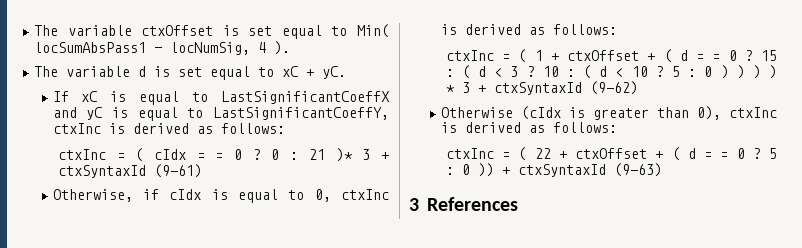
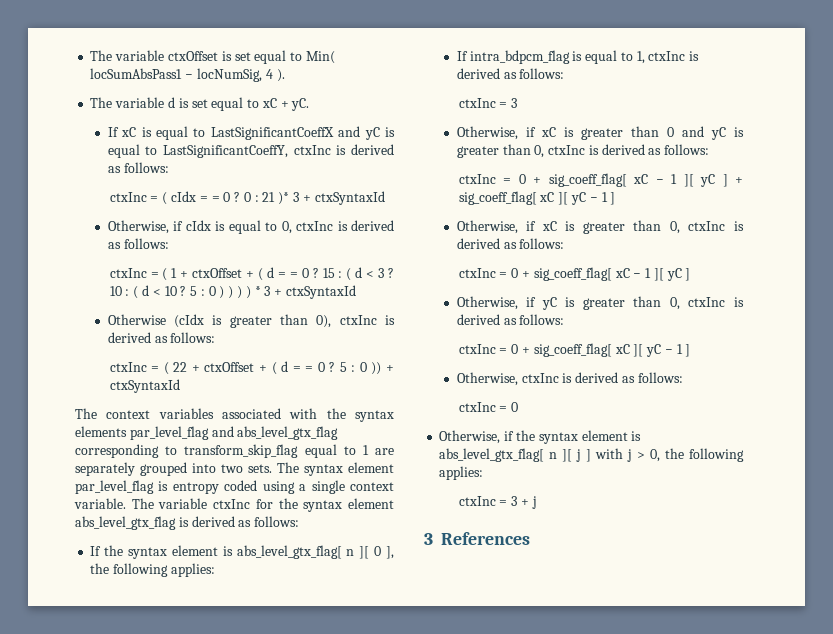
[153,164,202,178] (9-61) -> (385, 198) none
[589,81,638,95] (9-62) -> (356, 292) none
[613,163,662,177] (9-63) -> [75,408,394,422] [75,426,339,440] [75,444,395,458] [75,462,394,476] [75,480,394,494] [74,498,395,512] [75,516,300,530] [90,545,394,559] [90,563,215,577] [456,50,700,64] [456,68,565,79] [458,98,518,108] [456,126,744,140] [456,144,710,158] [458,173,743,187] [458,191,616,205] [456,220,744,234] [456,238,565,249] [458,267,691,281] [456,296,744,310] [456,314,565,325] [458,343,691,357] [456,372,683,386] [458,402,519,412] [439,430,642,444] [439,448,744,462] [439,466,484,480] [458,496,537,509] // The context variables associated with the syntax elements par_level_flag and abs_level_gtx_flag corresponding to transform_skip_flag equal to 1 are separately grouped into two sets. The syntax element par_level_flag is entropy coded using a single context variable. The variable ctxInc for the syntax element abs_level_gtx_flag is derived as follows: // If the syntax element is abs_level_gtx_flag[ n ][ 0 ], the following applies: // If intra_bdpcm_flag is equal to 1, ctxInc is derived as follows: // ctxInc = 3 // Otherwise, if xC is greater than 0 and yC is greater than 0, ctxInc is derived as follows: // ctxInc = 0 + sig_coeff_flag[ xC − 1 ][ yC ] + sig_coeff_flag[ xC ][ yC − 1 ] // Otherwise, if xC is greater than 0, ctxInc is derived as follows: // ctxInc = 0 + sig_coeff_flag[ xC − 1 ][ yC ] // Otherwise, if yC is greater than 0, ctxInc is derived as follows: // ctxInc = 0 + sig_coeff_flag[ xC ][ yC − 1 ] // Otherwise, ctxInc is derived as follows: // ctxInc = 0 // Otherwise, if the syntax element is abs_level_gtx_flag[ n ][ j ] with j > 0, the following applies: // ctxInc = 3 + j

